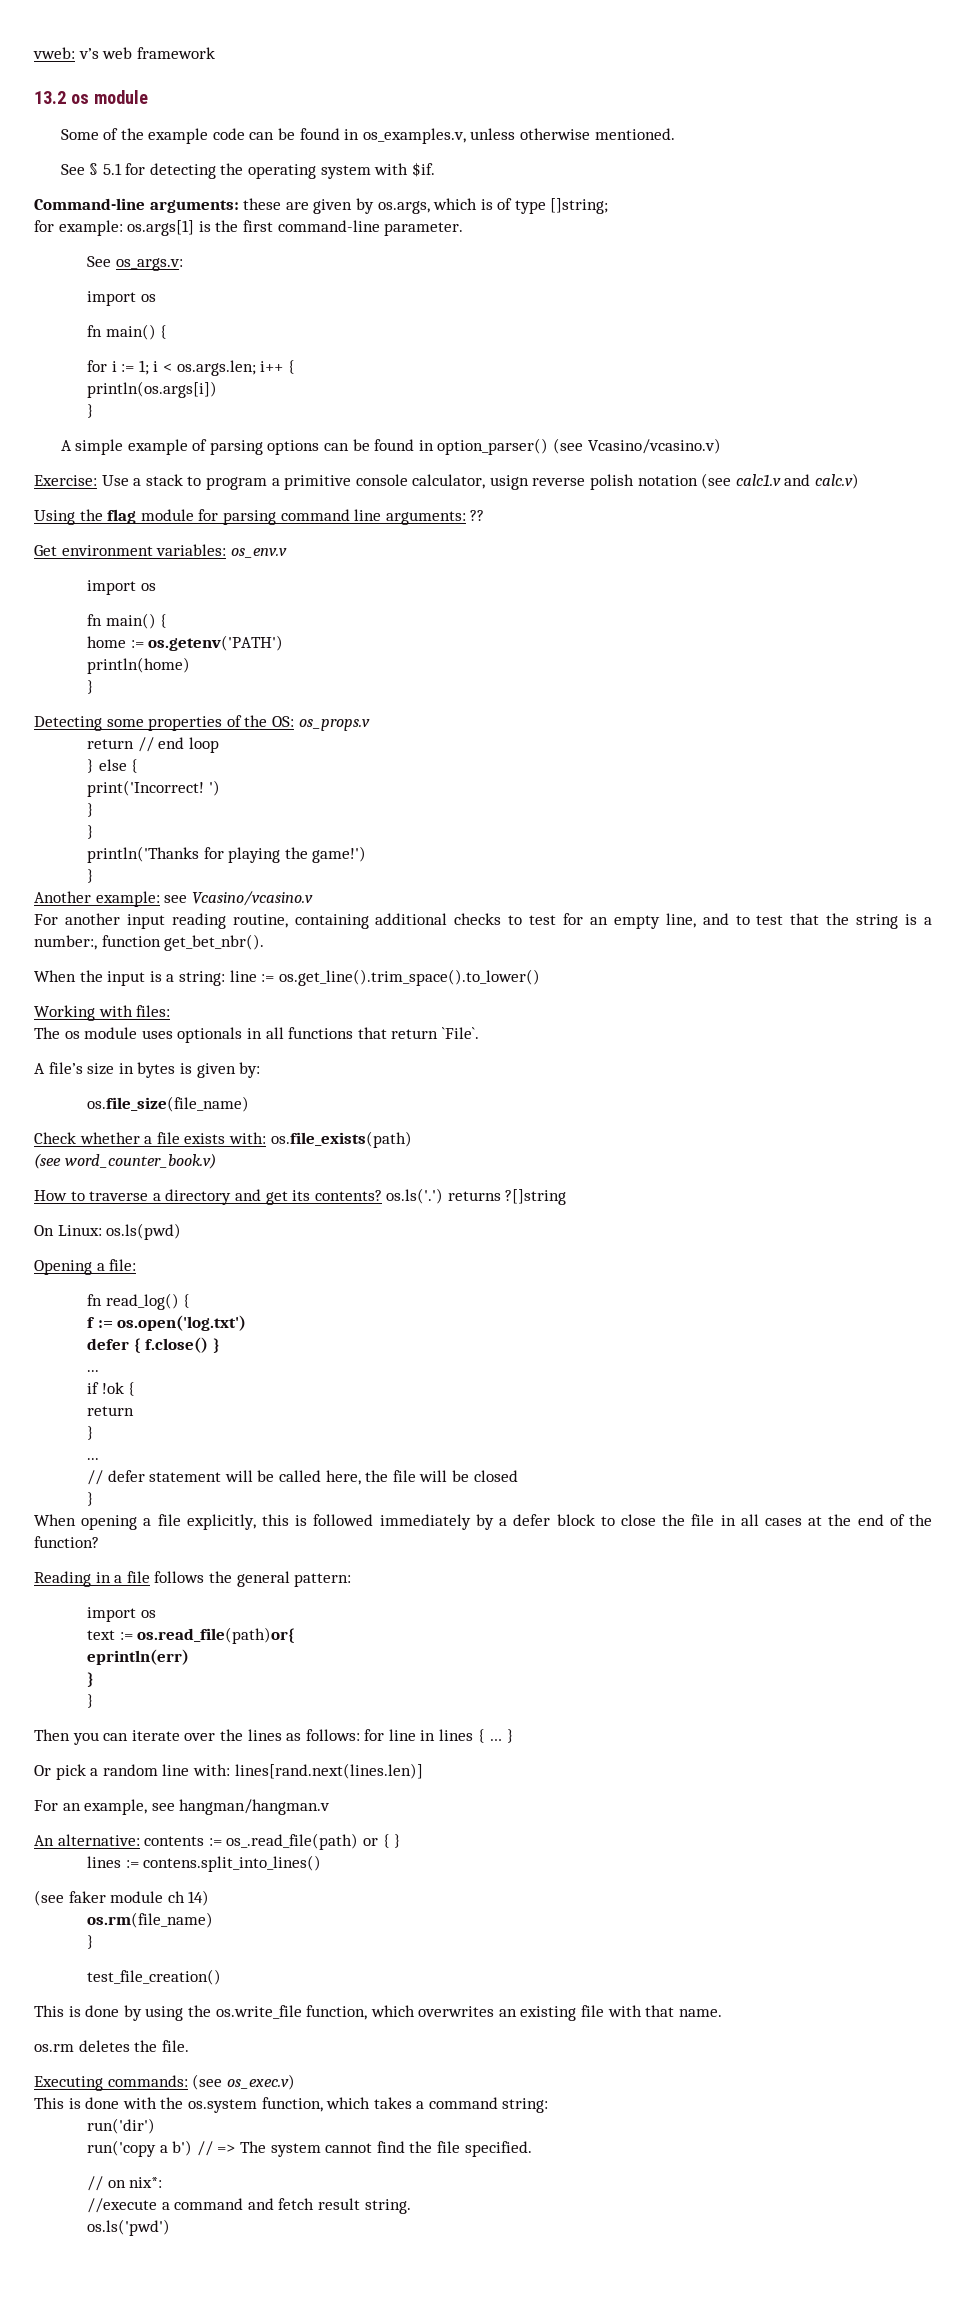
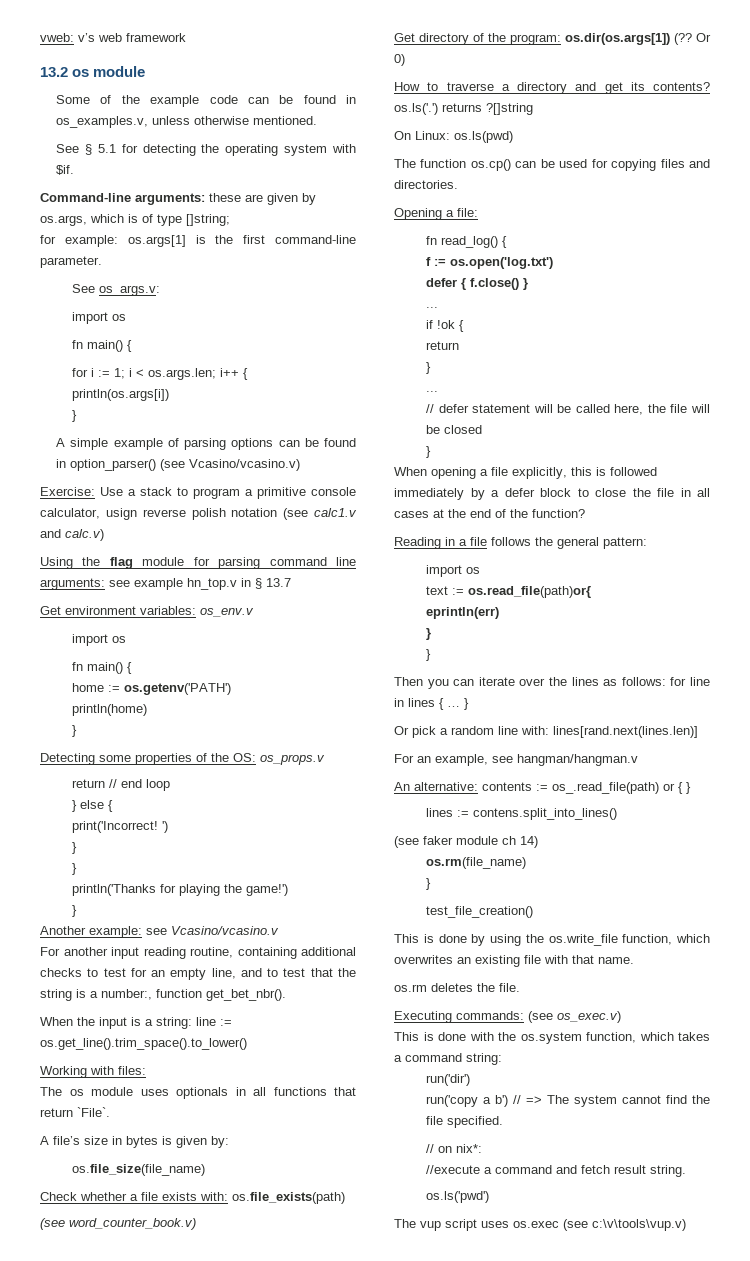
[470,510,485,521] ?? -> [109,578,291,590] see example hn_top.v in § 13.7
(216, 1161) none -> [394,33,711,45] [394,54,405,66] // Get directory of the program: os.dir(os.args[1]) (?? Or 0)
(182, 1231) none -> [394,159,710,171] [394,180,458,189] // The function os.cp() can be used for copying files and directories.
(171, 2227) none -> [394,1219,686,1231] // The vup script uses os.exec (see c:\v\tools\vup.v)

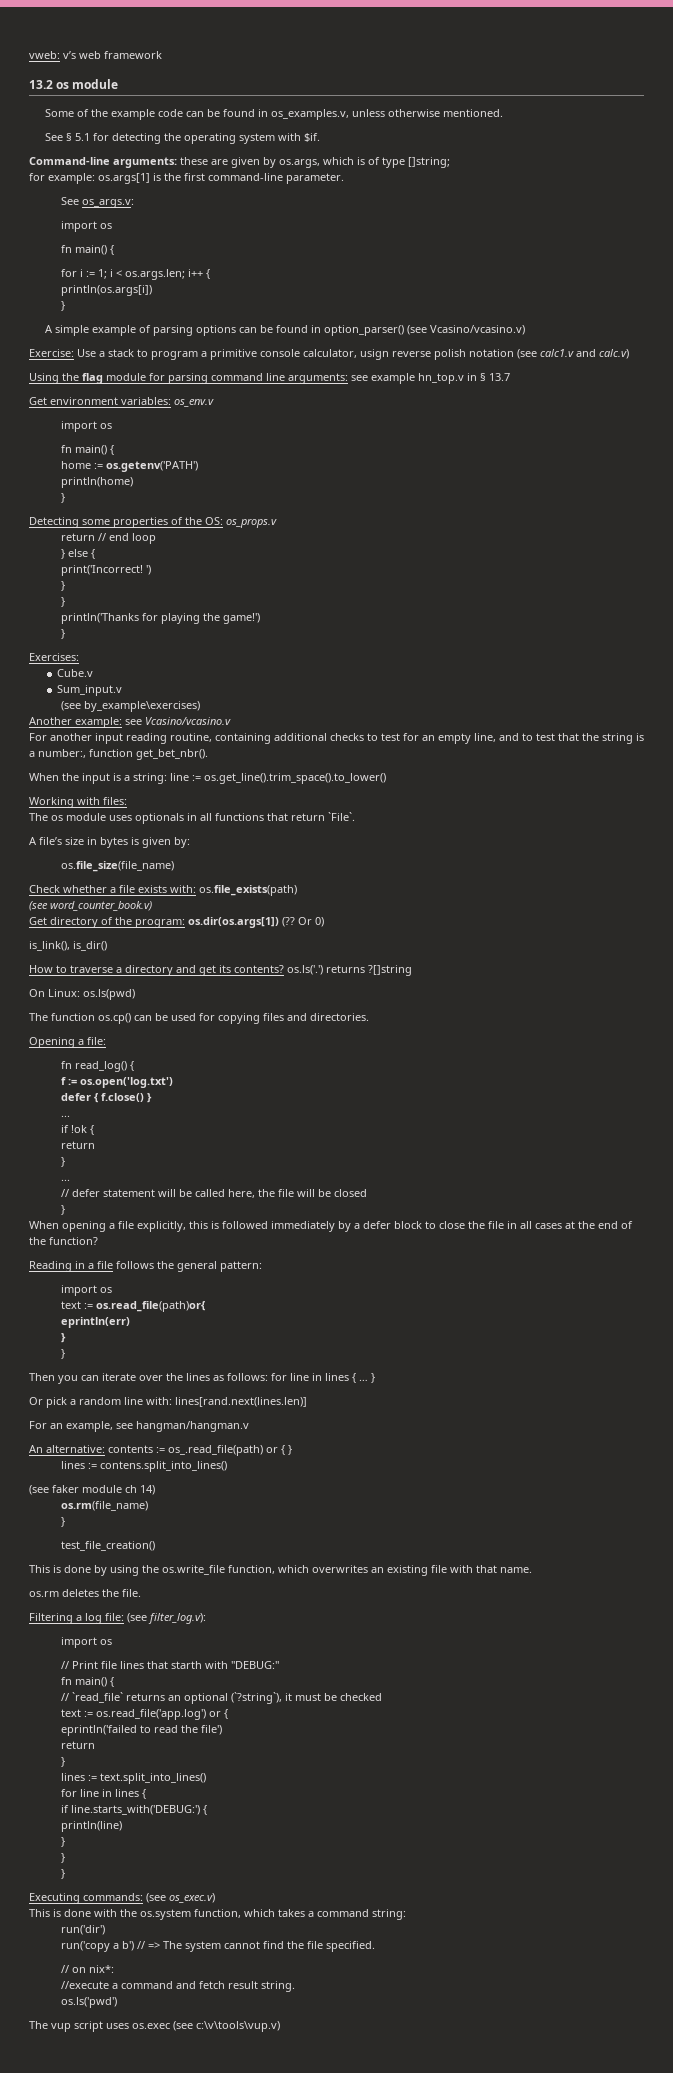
(78, 911) none -> [29,653,79,661] [57,669,94,677] [57,685,123,696] [61,701,201,712] // Exercises: // Cube.v // Sum_input.v // (see by_example\exercises)
(405, 60) none -> [29,941,107,951] // is_link(), is_dir()
(520, 987) none -> [29,1613,206,1624] [61,1637,113,1648] [61,1661,280,1669] [61,1677,115,1687] [61,1692,383,1704] [61,1709,229,1720] [61,1725,223,1736] [61,1741,96,1749] [61,1757,66,1767] [61,1773,207,1784] [61,1789,147,1799] [61,1805,208,1815] [61,1821,123,1832] [61,1837,66,1847] [61,1853,66,1863] [61,1869,66,1879] // Filtering a log file: (see filter_log.v): // import os // // Print file lines that starth with "DEBUG:" // fn main() { // // `read_file` returns an optional (`?string`), it must be checked // text := os.read_file('app.log') or { // eprintln('failed to read the file') // return // } // lines := text.split_into_lines() // for line in lines { // if line.starts_with('DEBUG:') { // println(line) // } // } // }

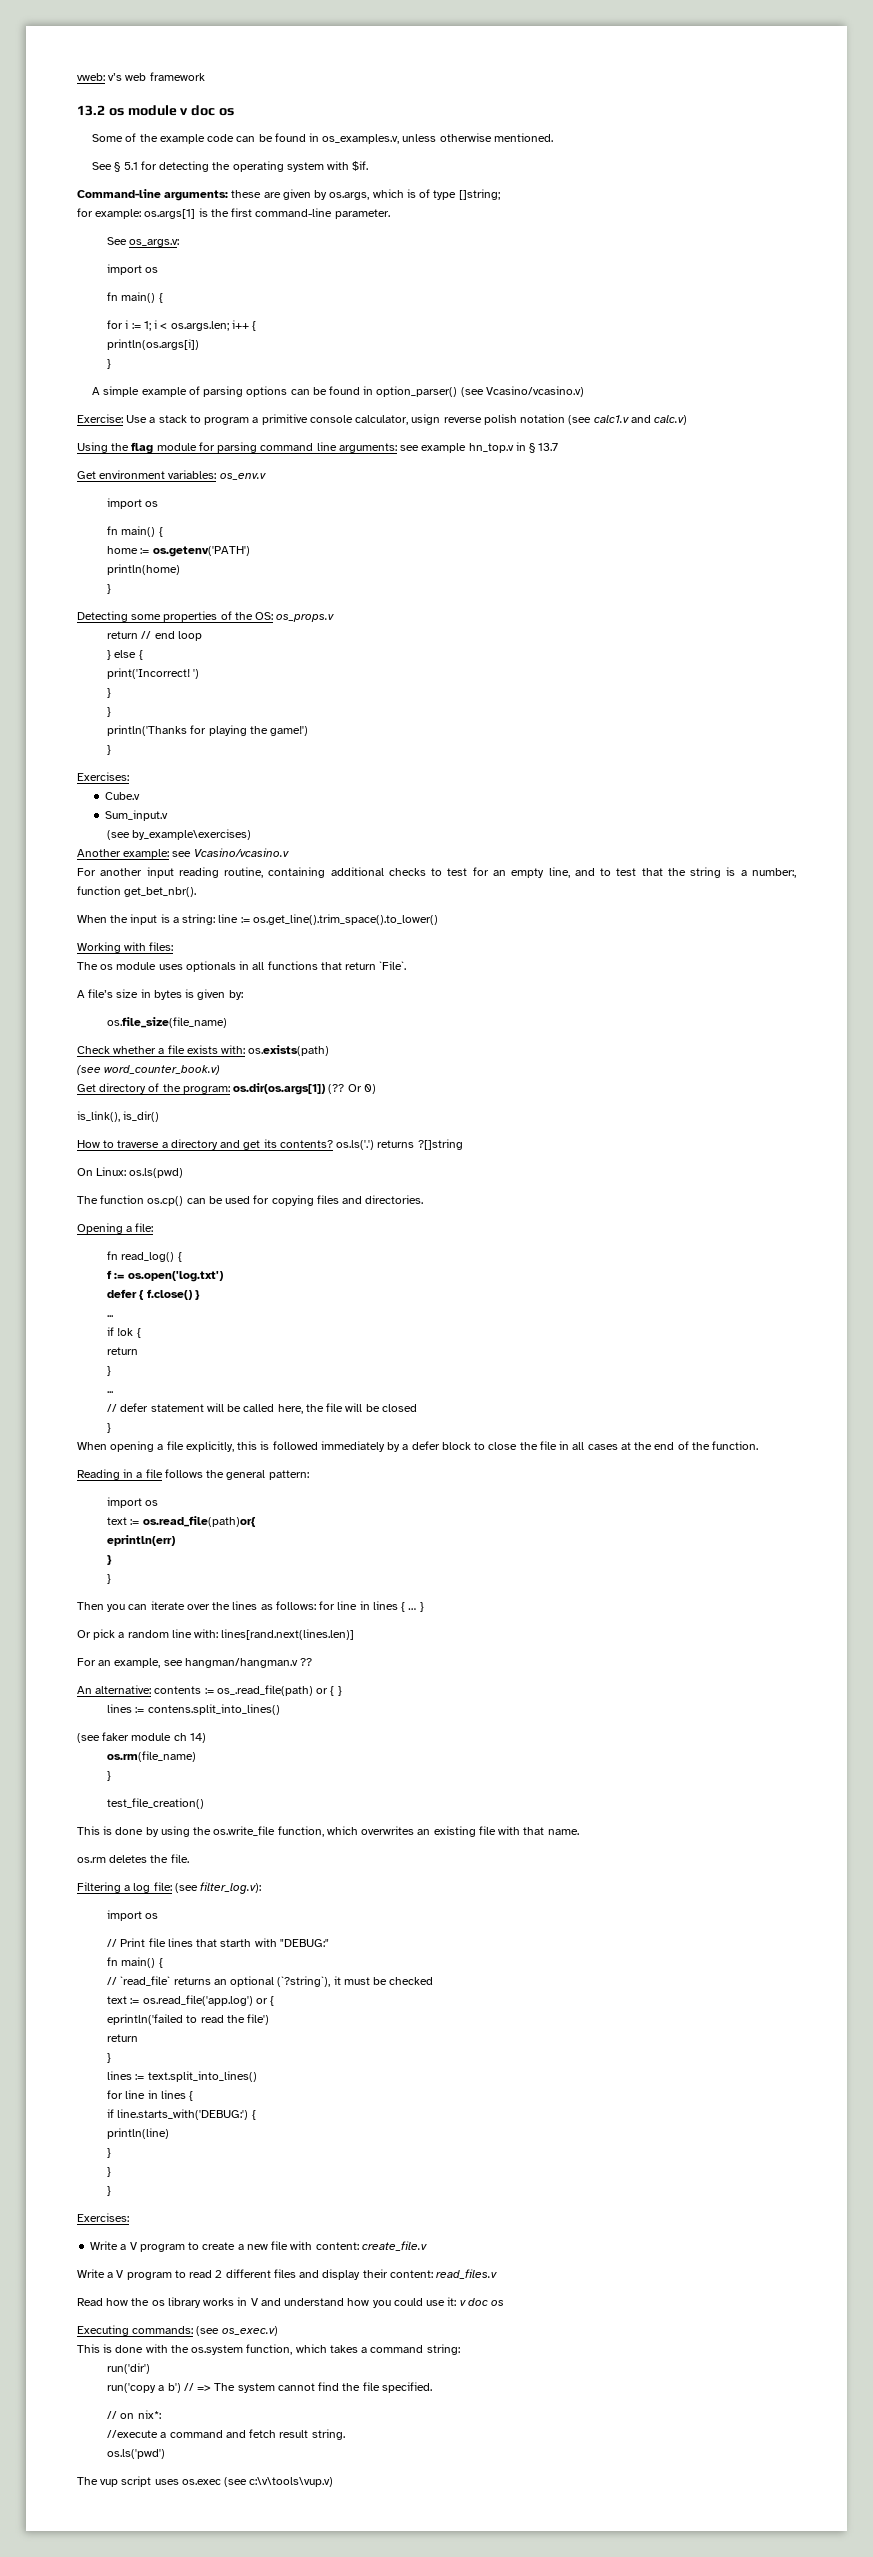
(119, 84) none -> [180,105,234,116] v doc os
[199,885,297,896] os.file_exists(path) -> [248,1045,330,1056] os.exists(path)
[49,1237,98,1245] function? -> [712,1441,759,1450] function.
(249, 1426) none -> [300,1658,313,1666] ??
(66, 1874) none -> [77,2213,129,2222] [90,2241,427,2252] [77,2269,498,2280] [77,2297,505,2308] // Exercises: // Write a V program to create a new file with content: create_file.v // Write a V program to read 2 different files and display their content: read_files.v // Read how the os library works in V and understand how you could use it: v doc os

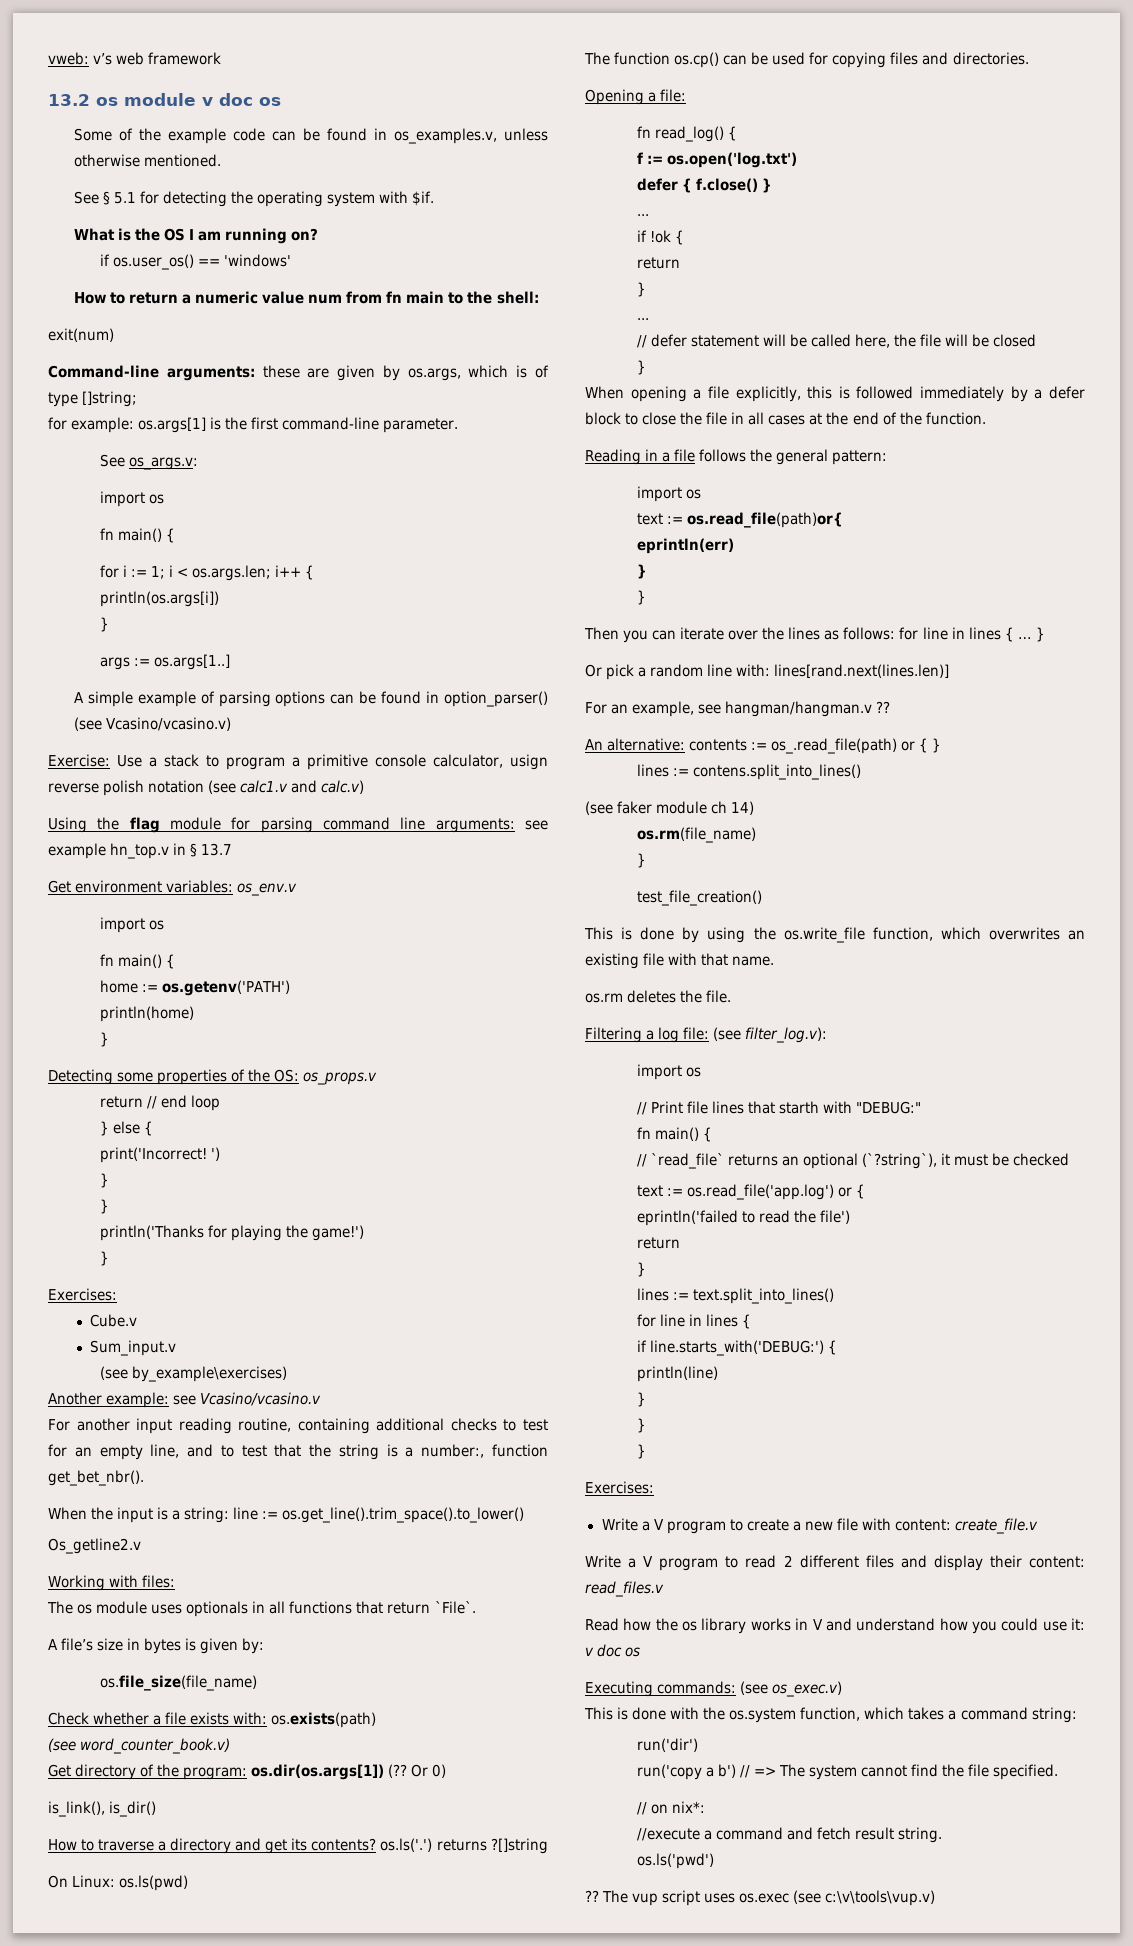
(369, 166) none -> [73,228,319,244] [99,254,291,270] [73,291,539,304] [48,328,114,342] // What is the OS I am running on? // if os.user_os() == 'windows' // How to return a numeric value num from fn main to the shell: // exit(num)
(112, 364) none -> [99,654,230,670] // args := os.args[1..]
(438, 919) none -> [48,1538,141,1554] // Os_getline2.v
(166, 2454) none -> [585,1890,599,1902] ??

